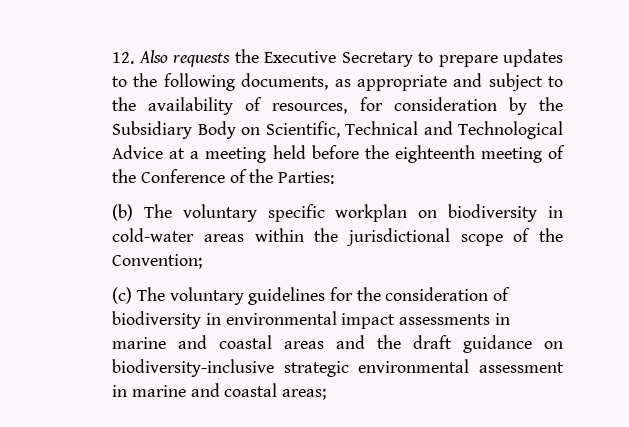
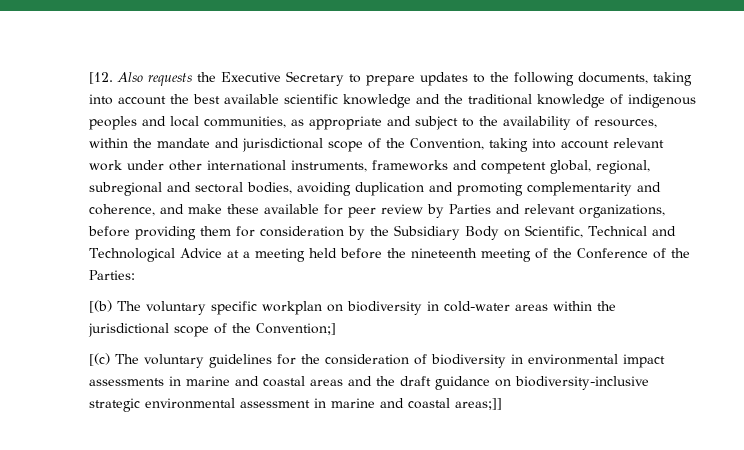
[112,52,135,64] 12. -> [89,72,114,84] [12.
(329, 81) none -> [653,72,693,86] [89,94,697,108] [89,116,287,130] taking into account the best available scientific knowledge and the traditional knowledge of indigenous peoples and local communities,
(348, 108) none -> [89,138,665,152] [89,160,651,174] [89,182,662,196] [89,204,666,218] [88,226,232,240] within the mandate and jurisdictional scope of the Convention, taking into account relevant work under other international instruments, frameworks and competent global, regional, subregional and sectoral bodies, avoiding duplication and promoting complementarity and coherence, and make these available for peer review by Parties and relevant organizations, before providing them
[394,145,475,163] eighteenth -> [411,248,478,258] nineteenth
[112,204,134,221] (b) -> [89,300,113,313] [(b)
[112,254,203,269] [112,287,133,304] Convention; // (c) -> [256,323,337,335] [89,353,111,366] Convention;] // [(c)
[282,388,327,400] areas; -> [455,398,503,410] areas;]]

